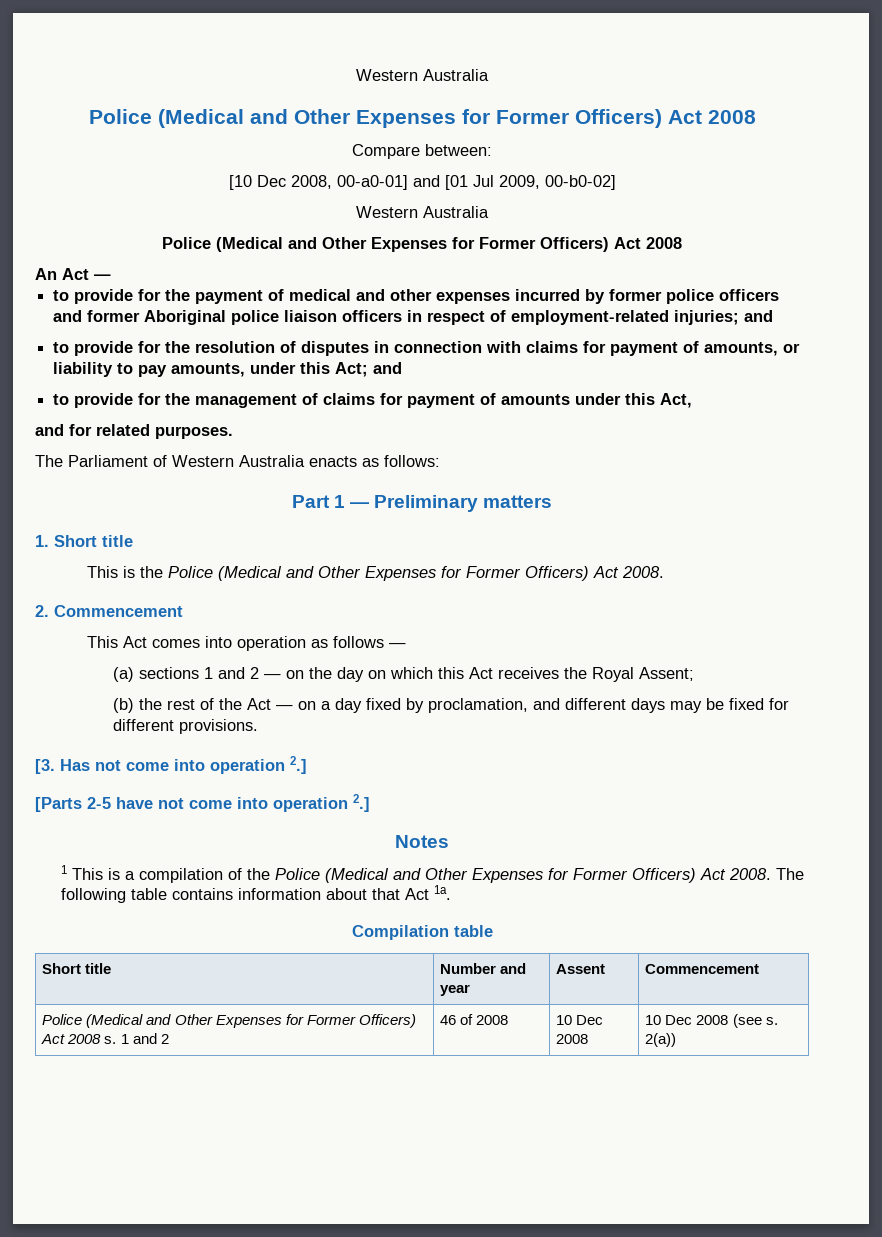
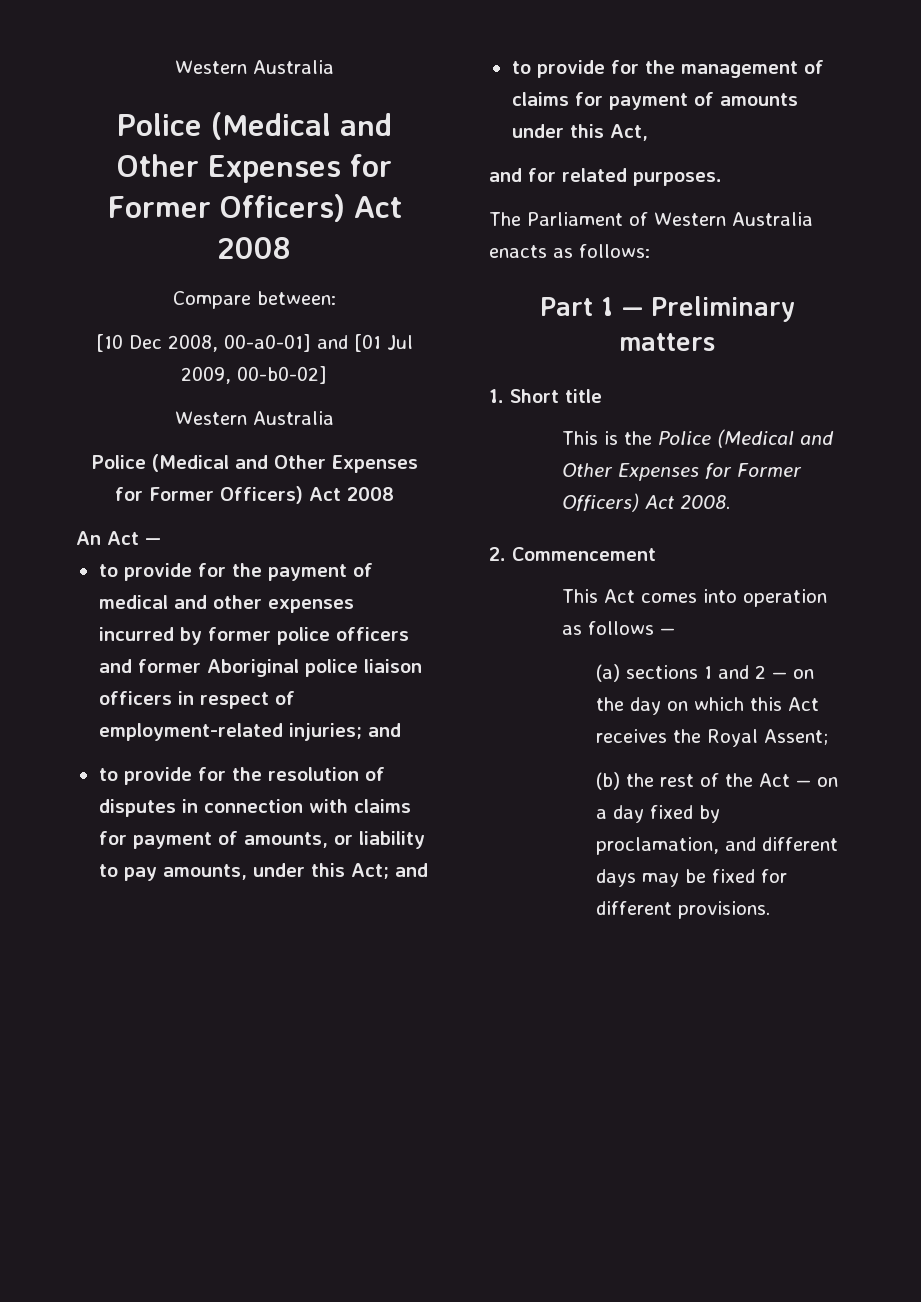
[35,756,307,774] [35,794,370,812] [395,835,449,848] [60,865,804,883] [60,885,451,903] [351,925,493,940] [42,963,112,974] [440,963,527,974] [440,984,471,996] [556,964,606,974] [645,964,760,974] [42,1014,416,1028] [41,1033,169,1044] [440,1014,509,1025] [556,1015,604,1025] [556,1034,589,1044] [645,1014,778,1028] [645,1033,677,1047] // [3. Has not come into operation 2.] // [Parts 2-5 have not come into operation 2.] // Notes // 1 This is a compilation of the Police (Medical and Other Expenses for Former Officers) Act 2008. The following table contains information about that Act 1a. // Compilation table // Short title | Number and year | Assent | Commencement // Police (Medical and Other Expenses for Former Officers) Act 2008 s. 1 and 2 | 46 of 2008 | 10 Dec 2008 | 10 Dec 2008 (see s. 2(a)) -> (770, 910) none

